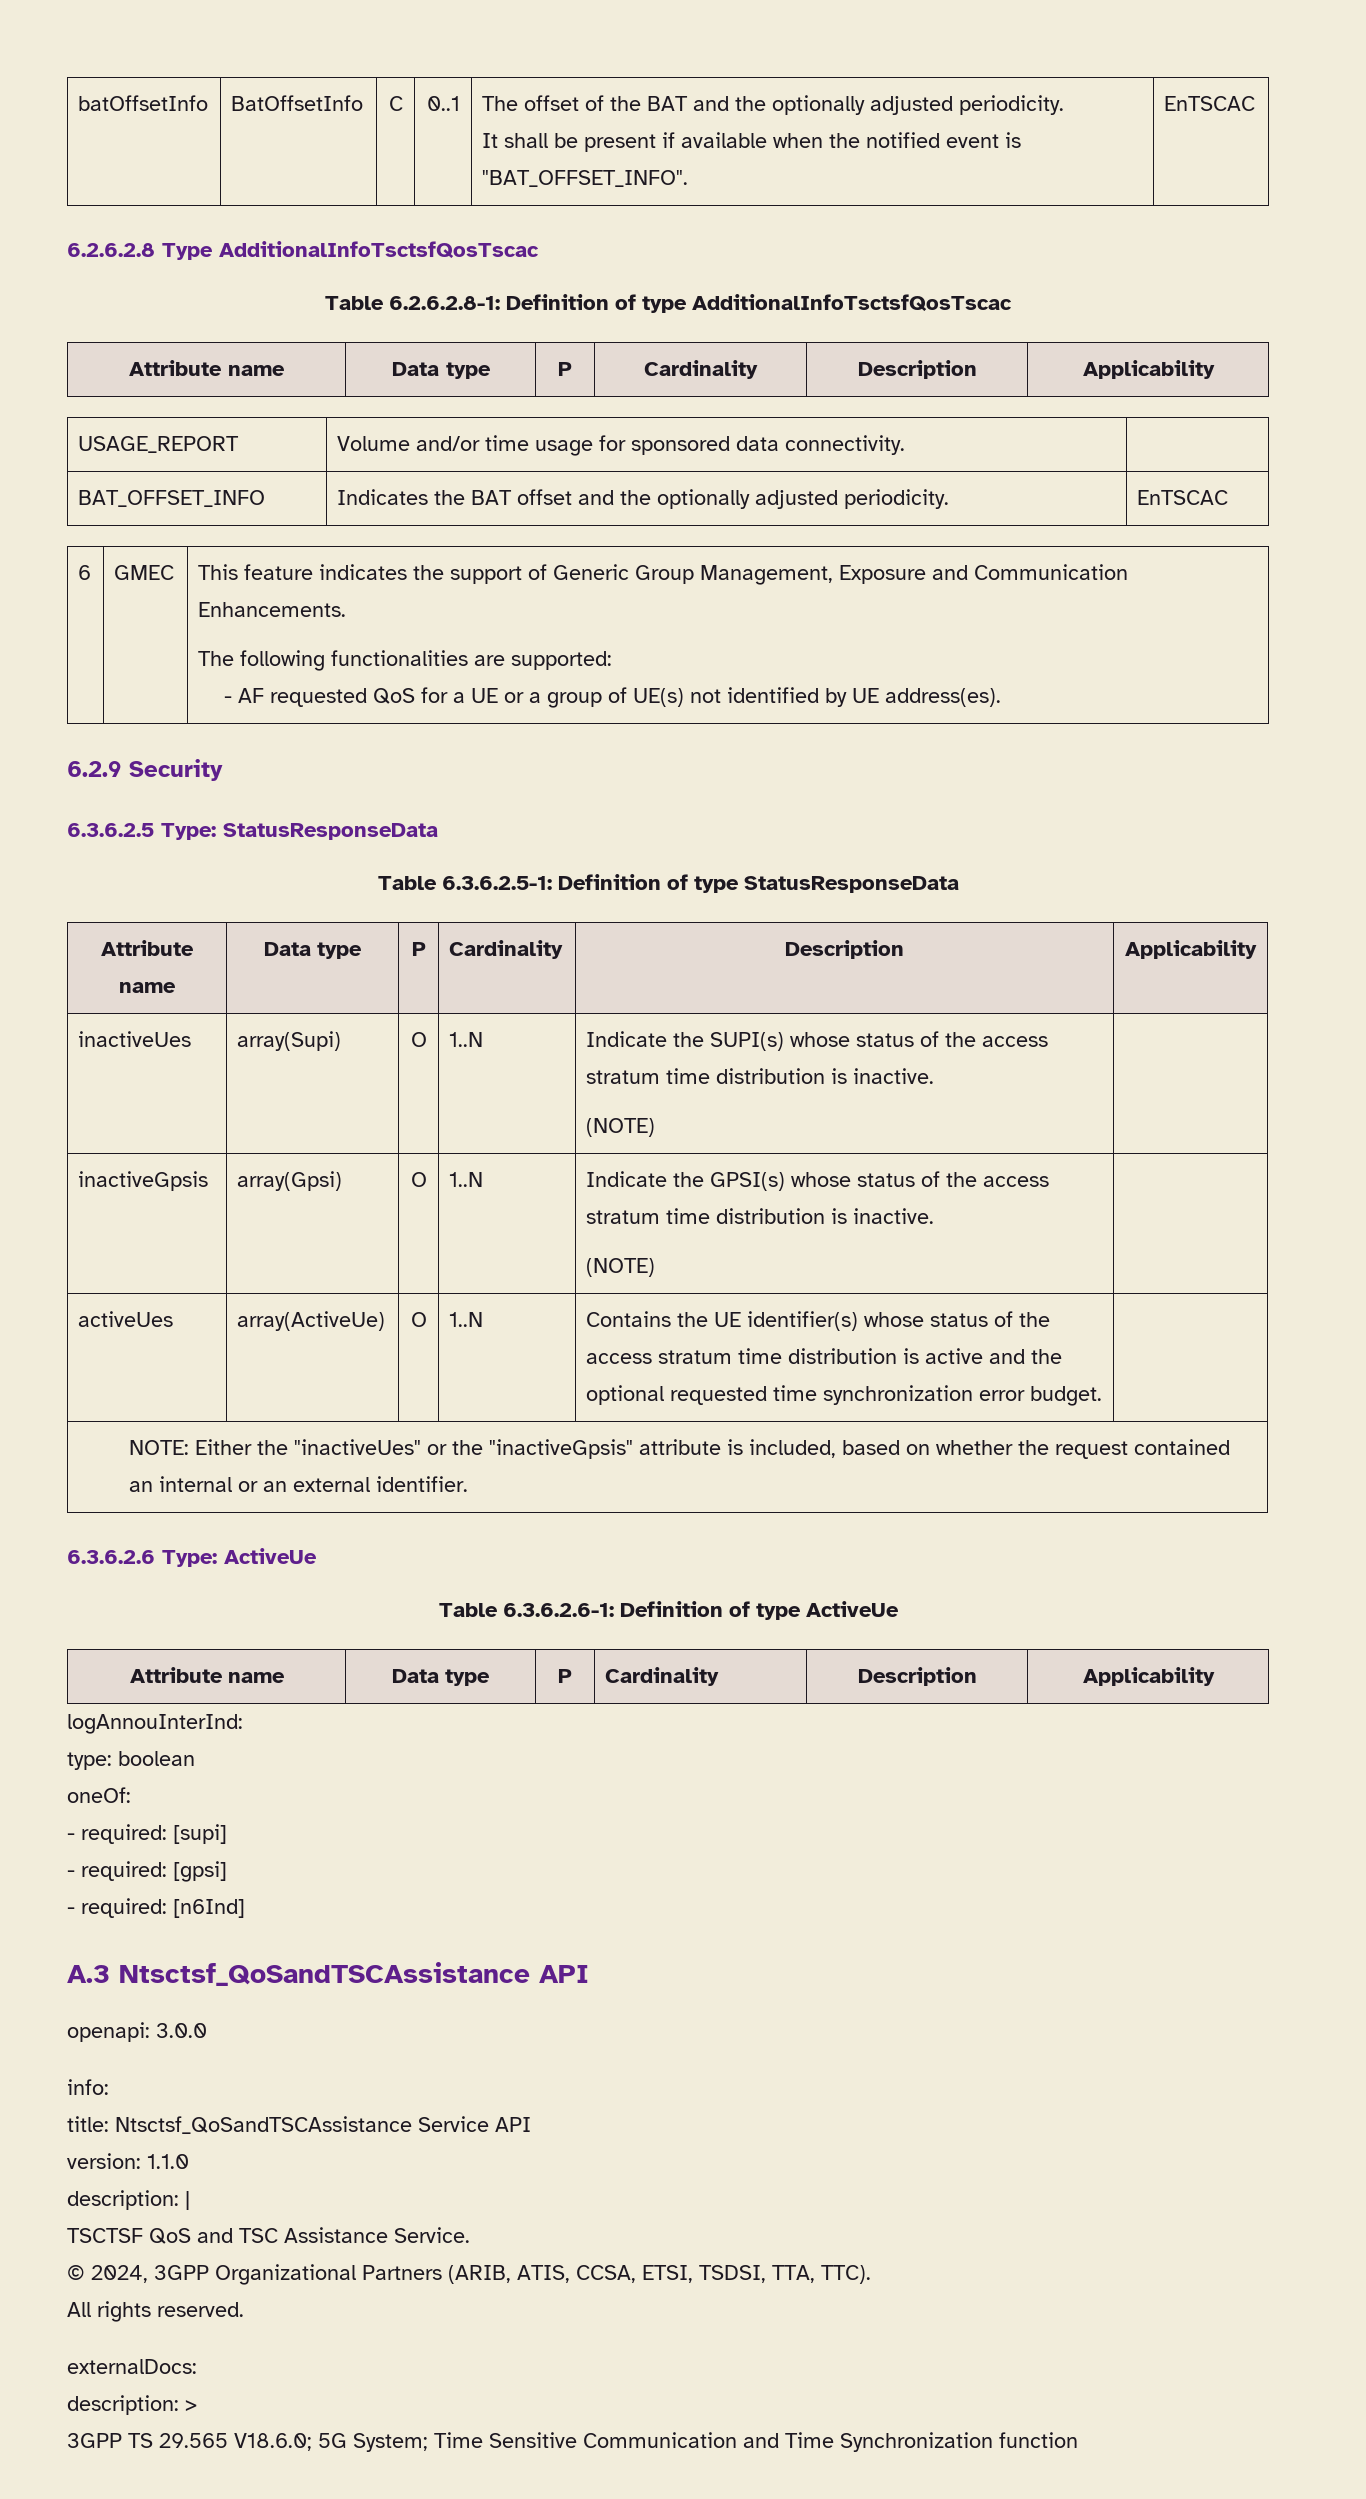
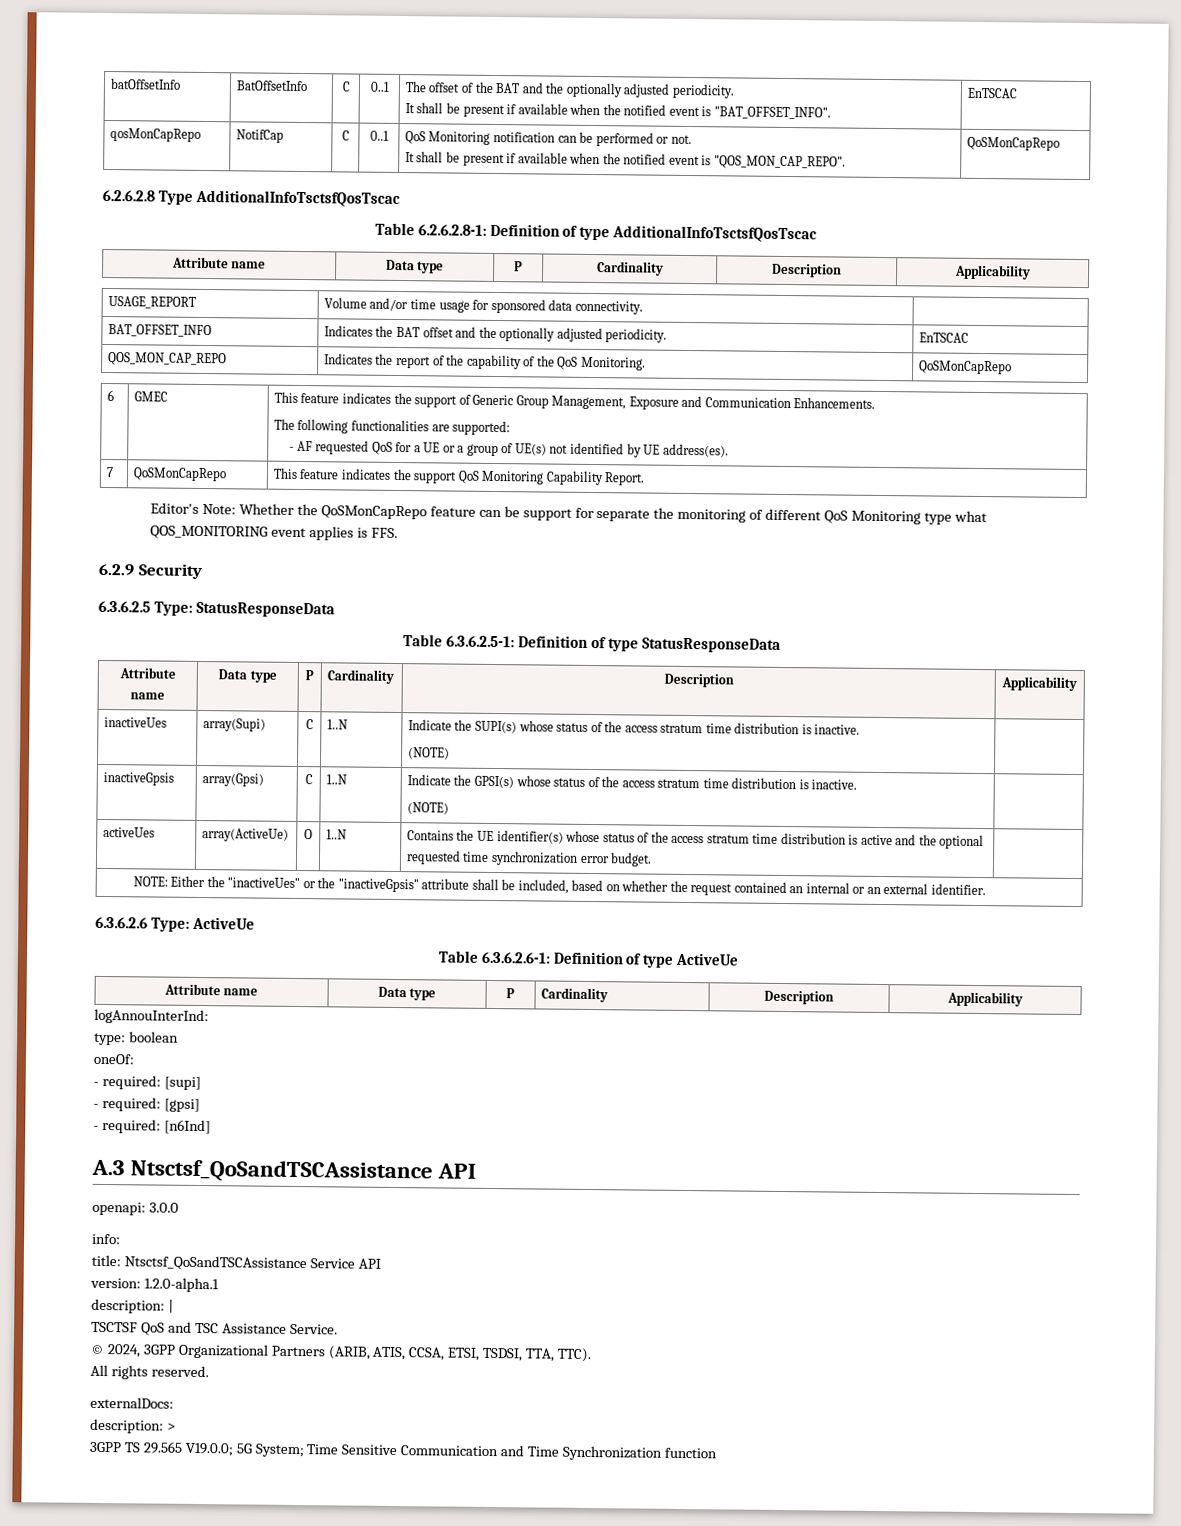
(1256, 103) none -> [109,128,201,142] [235,129,284,143] [341,130,350,141] [369,130,389,141] [404,131,692,147] [404,151,846,170] [966,136,1060,151] // qosMonCapRepo | NotifCap | C | 0..1 | QoS Monitoring notification can be performed or not. // It shall be present if available when the notified event is "QOS_MON_CAP_REPO". | QoSMonCapRepo
(1229, 497) none -> [107,352,227,367] [323,353,646,371] [918,360,1012,375] // QOS_MON_CAP_REPO | Indicates the report of the capability of the QoS Monitoring. | QoSMonCapRepo
(1001, 697) none -> [105,466,114,478] [132,467,227,482] [272,467,645,486] [150,502,987,525] [150,525,398,541] // 7 | QoSMonCapRepo | This feature indicates the support QoS Monitoring Capability Report. // Editor's Note: Whether the QoSMonCapRepo feature can be support for separate the monitoring of different QoS Monitoring type what QOS_MONITORING event applies is FFS.
[410,1032,427,1047] O -> [305,719,314,730] C
[410,1172,427,1187] O -> [304,774,313,785] C
[727,1439,744,1455] is -> [471,878,516,891] shall be
[147,2154,189,2169] 1.1.0 -> [143,1277,219,1293] 1.2.0-alpha.1
[234,2433,312,2451] V18.6.0; -> [184,1442,233,1457] V19.0.0;

